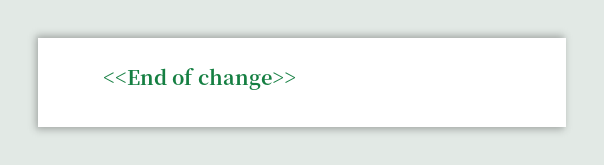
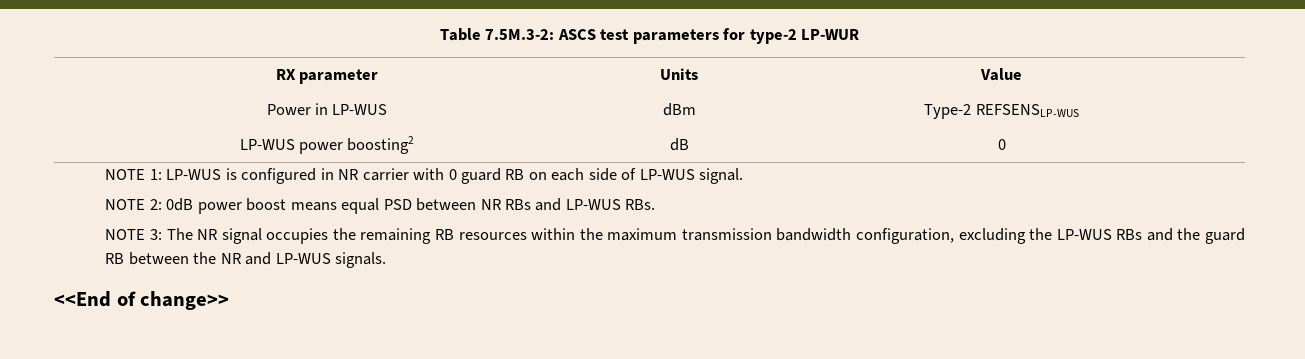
(103, 76) none -> [439,28,860,44] [275,69,379,84] [660,68,698,80] [980,68,1022,81] [266,103,388,115] [662,103,696,116] [924,104,1079,119] [239,136,415,154] [669,138,689,151] [997,139,1006,150] [105,168,744,184] [105,198,656,214] [105,228,1245,244] [105,252,387,268] Table 7.5M.3-2: ASCS test parameters for type-2 LP-WUR // RX parameter | Units | Value // Power in LP-WUS | dBm | Type-2 REFSENSLP-WUS // LP-WUS power boosting2 | dB | 0 // NOTE 1: LP-WUS is configured in NR carrier with 0 guard RB on each side of LP-WUS signal. // NOTE 2: 0dB power boost means equal PSD between NR RBs and LP-WUS RBs. // NOTE 3: The NR signal occupies the remaining RB resources within the maximum transmission bandwidth configuration, excluding the LP-WUS RBs and the guard RB between the NR and LP-WUS signals. //

